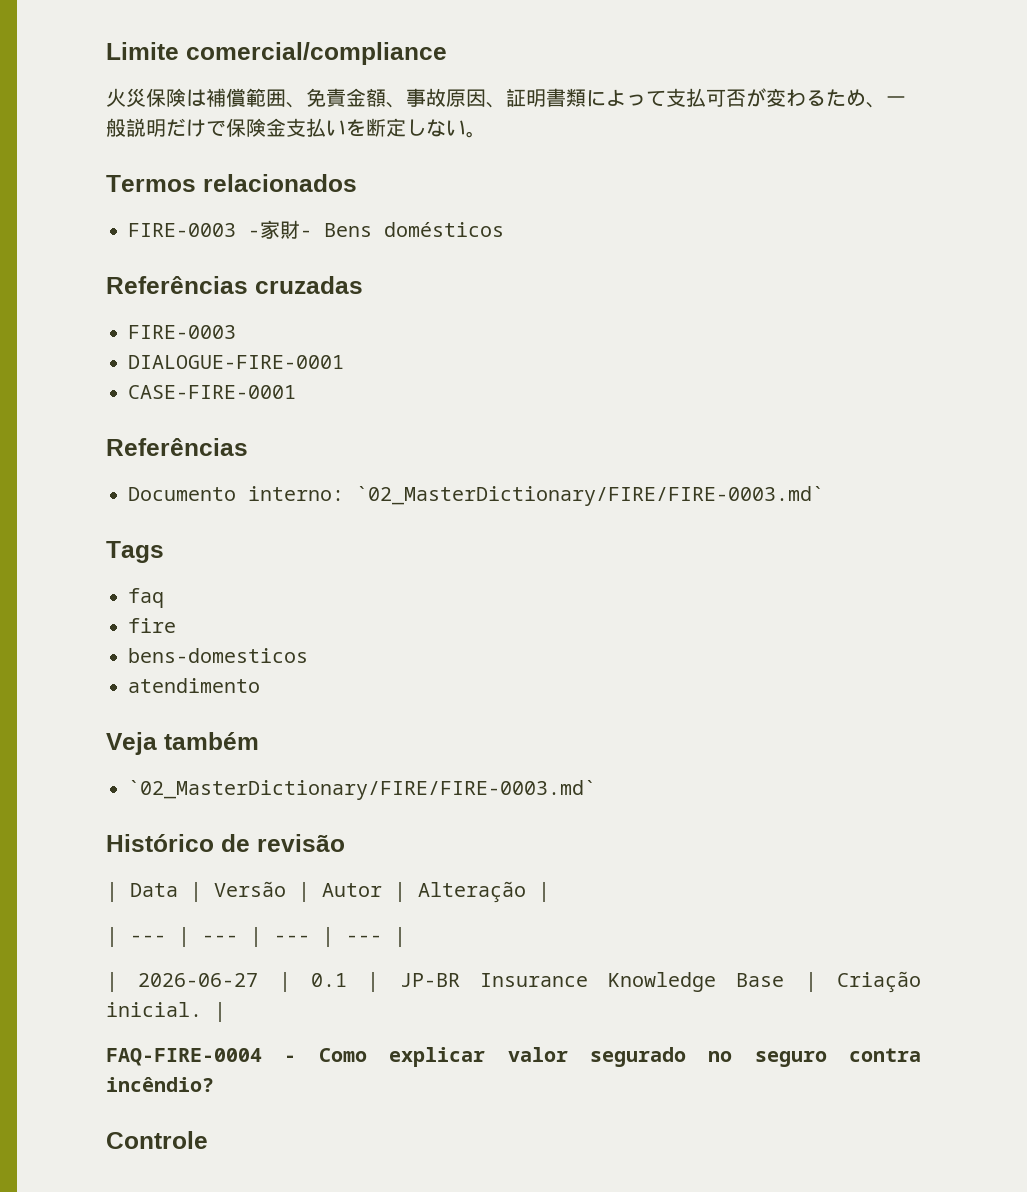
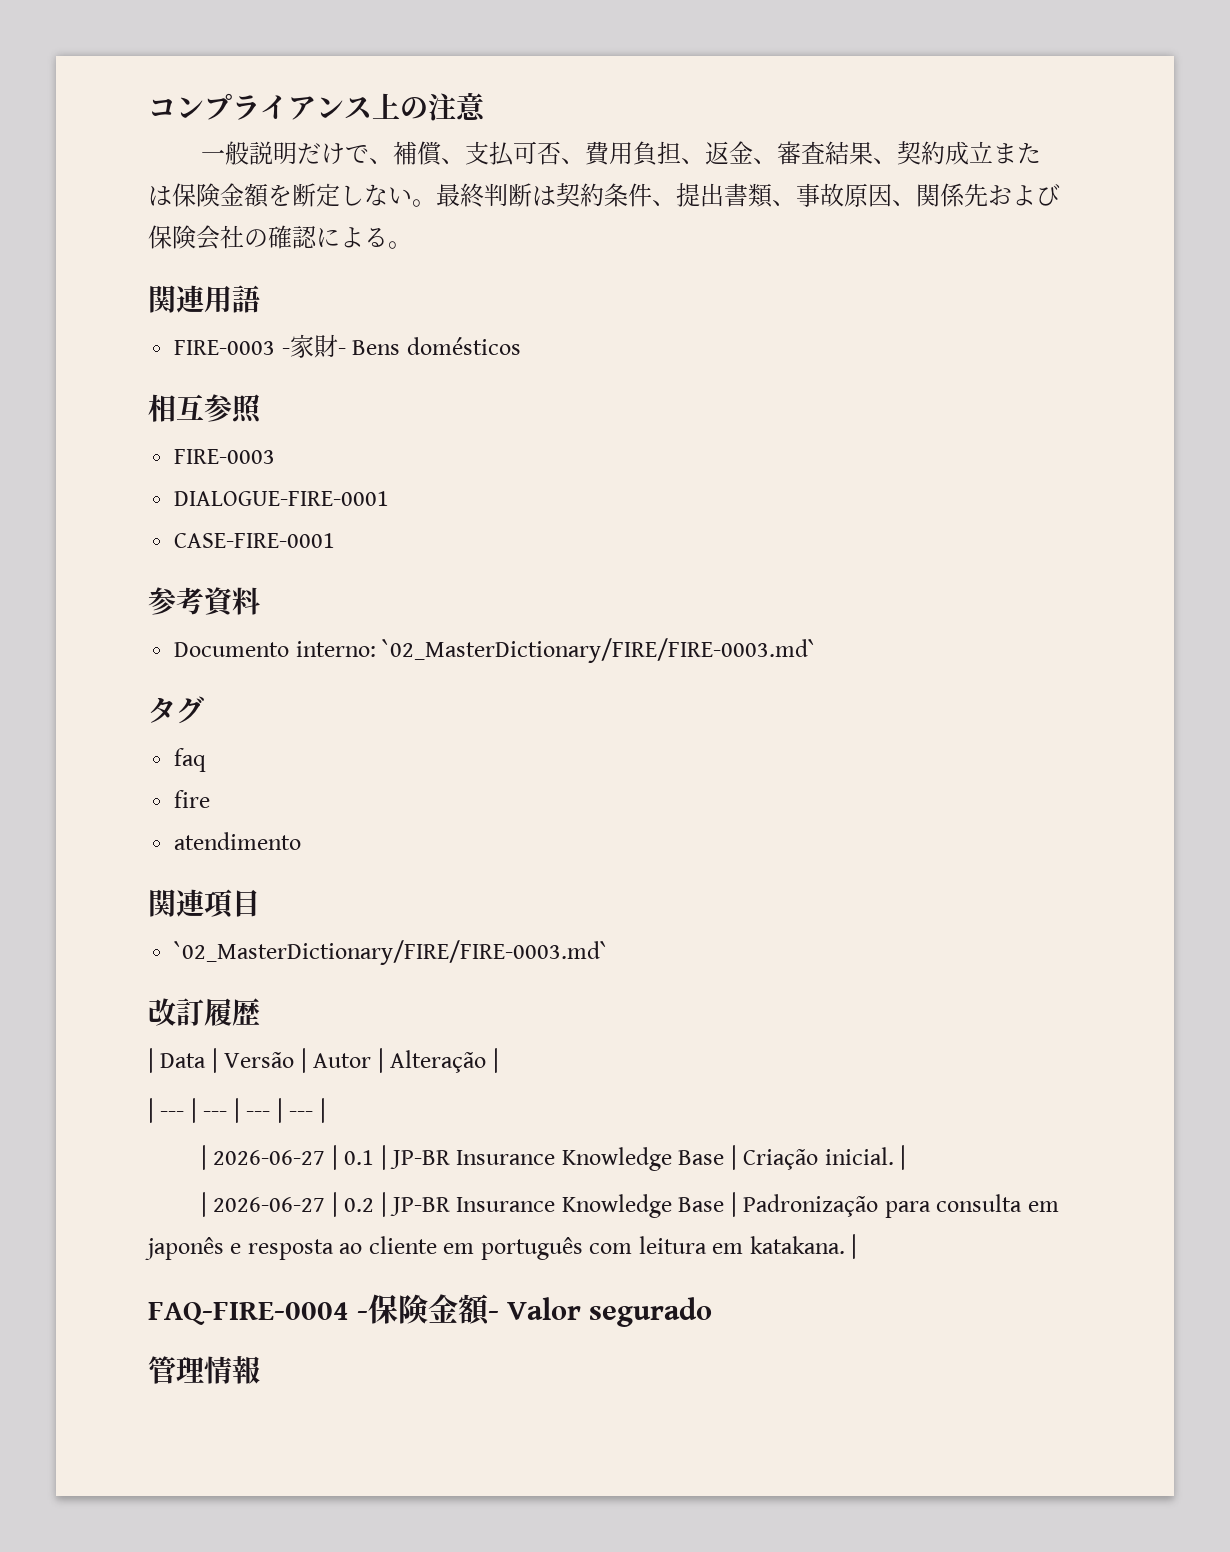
[106,42,447,65] [106,88,906,108] [106,118,486,138] [106,174,357,192] Limite comercial/compliance // 火災保険は補償範囲、免責金額、事故原因、証明書類によって支払可否が変わるため、一般説明だけで保険金支払いを断定しない。 // Termos relacionados -> [148,92,486,121] [200,141,1041,166] [148,183,1060,208] [148,225,412,250] [148,285,260,313] コンプライアンス上の注意 // 一般説明だけで、補償、支払可否、費用負担、返金、審査結果、契約成立または保険金額を断定しない。最終判断は契約条件、提出書類、事故原因、関係先および保険会社の確認による。 // 関連用語
[106,276,363,294] Referências cruzadas -> [148,394,262,424] 相互参照
[106,438,248,456] Referências -> [148,587,260,617] 参考資料
[106,541,164,563] Tags -> [148,696,204,724] タグ
[128,648,308,663] // bens-domesticos -> (211, 799) none
[106,732,259,755] [128,780,596,800] [106,834,345,852] Veja também // `02_MasterDictionary/FIRE/FIRE-0003.md` // Histórico de revisão -> [148,889,260,918] [174,940,609,965] [148,998,260,1026] 関連項目 // `02_MasterDictionary/FIRE/FIRE-0003.md` // 改訂履歴
[106,1047,921,1067] [106,1077,214,1092] [106,1131,208,1149] FAQ-FIRE-0004 - Como explicar valor segurado no seguro contra incêndio? // Controle -> [200,1192,1059,1218] [145,1234,858,1260] [148,1294,713,1327] [148,1356,260,1384] | 2026-06-27 | 0.2 | JP-BR Insurance Knowledge Base | Padronização para consulta em japonês e resposta ao cliente em português com leitura em katakana. | // FAQ-FIRE-0004 -保険金額- Valor segurado // 管理情報

